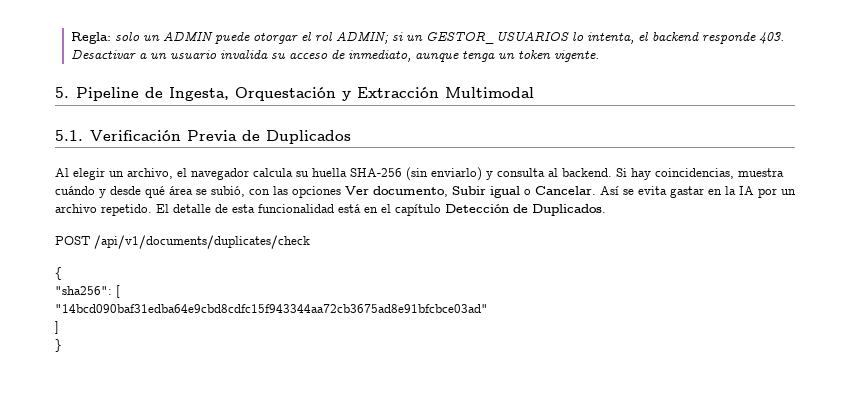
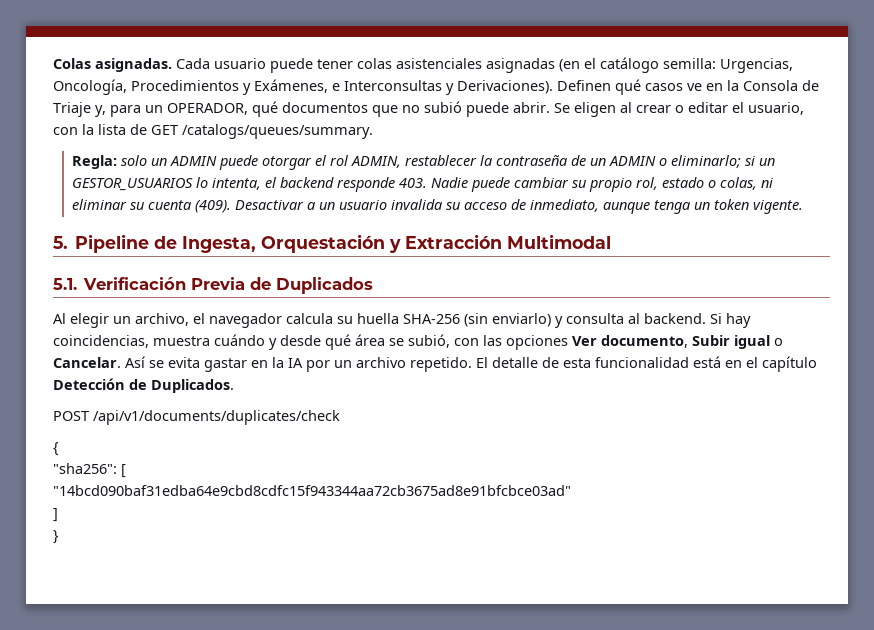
(70, 38) none -> [53,57,793,73] [53,79,819,95] [53,101,804,117] [53,124,373,139] Colas asignadas. Cada usuario puede tener colas asistenciales asignadas (en el catálogo semilla: Urgencias, Oncología, Procedimientos y Exámenes, e Interconsultas y Derivaciones). Definen qué casos ve en la Consola de Triaje y, para un OPERADOR, qué documentos que no subió puede abrir. Se eligen al crear o editar el usuario, con la lista de GET /catalogs/queues/summary. //
[335,31,389,44] ADMIN; -> [351,155,742,168] ADMIN, restablecer la contraseña de un ADMIN o eliminarlo;
(784, 38) none -> [431,177,774,192] [72,199,232,213] Nadie puede cambiar su propio rol, estado o colas, ni eliminar su cuenta (409).

